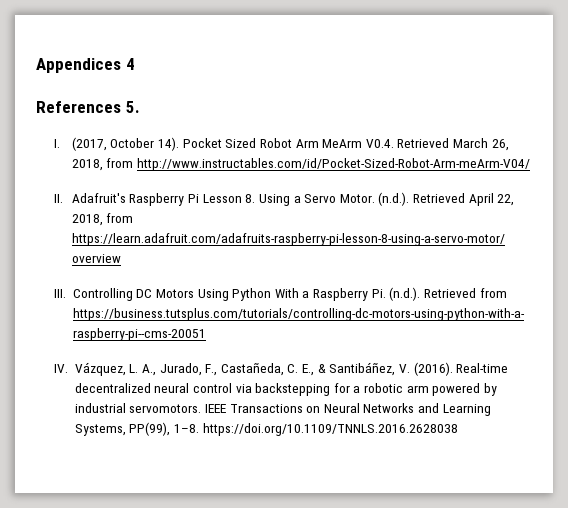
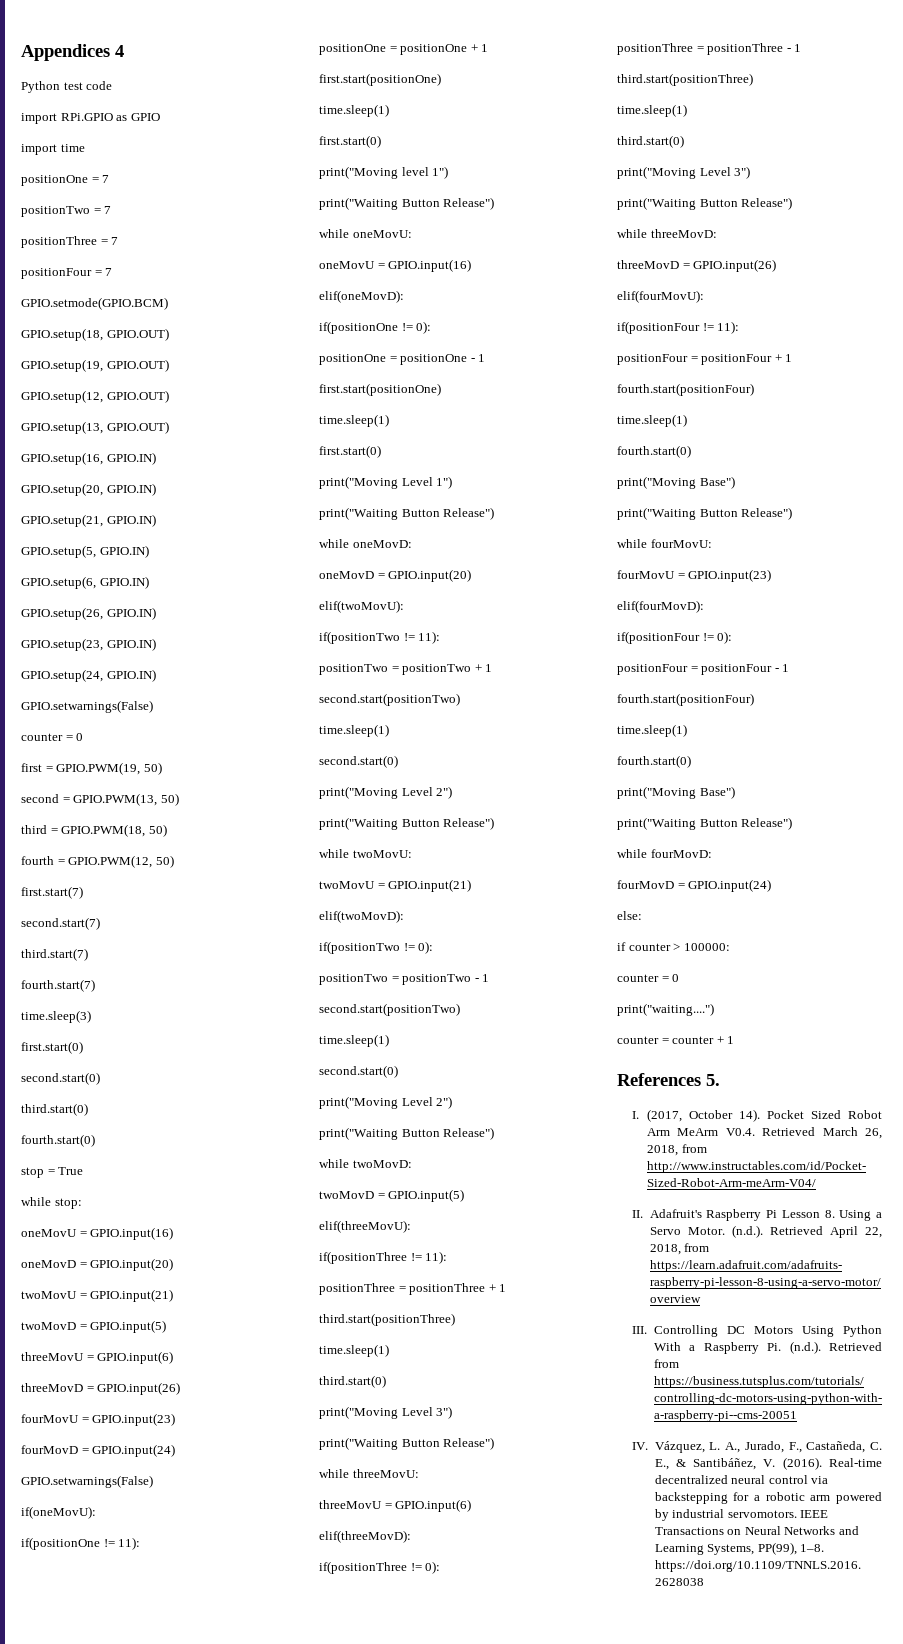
(135, 64) none -> [21,81,113,93] [21,113,160,124] [21,144,85,155] [21,175,110,186] [21,206,112,217] [21,236,119,248] [21,268,113,279] [21,297,168,310] [21,328,169,341] [21,359,169,372] [21,390,169,403] [21,421,169,434] [21,452,156,465] [21,483,156,496] [21,514,156,527] [21,545,149,558] [21,576,149,589] [21,607,156,620] [21,638,156,651] [21,669,156,682] [21,700,153,713] [21,733,84,741] [21,762,162,775] [21,793,179,806] [21,824,167,837] [21,855,174,868] [21,886,83,899] [21,917,100,930] [21,948,88,961] [21,979,95,992] [21,1010,91,1023] [21,1041,83,1054] [21,1072,100,1085] [21,1103,88,1116] [21,1134,95,1147] [21,1167,84,1178] [21,1197,82,1209] [21,1227,174,1240] [21,1258,174,1271] [21,1289,174,1302] [21,1320,167,1333] [21,1351,174,1364] [21,1382,181,1395] [21,1413,176,1426] [21,1444,176,1457] [21,1475,153,1488] [21,1506,96,1519] [21,1537,141,1550] [319,44,489,55] [319,73,441,86] [319,104,389,117] [319,135,381,148] [319,166,449,179] [319,197,495,210] [319,229,412,238] [319,259,472,272] [319,290,404,303] [319,321,432,334] [319,354,486,365] [319,383,441,396] [319,414,389,427] [319,445,381,458] [319,476,453,489] [319,507,495,520] [319,539,412,548] [319,569,472,582] [319,600,404,613] [319,631,441,644] [319,664,493,675] [319,693,460,706] [319,724,389,737] [319,755,398,768] [319,786,453,799] [319,817,495,830] [319,849,412,858] [319,879,472,892] [319,910,404,923] [319,941,434,954] [319,974,490,985] [319,1003,460,1016] [319,1034,389,1047] [319,1065,398,1078] [319,1096,453,1109] [319,1127,495,1140] [319,1159,412,1168] [319,1189,465,1202] [319,1220,411,1233] [319,1251,448,1264] [319,1283,507,1295] [319,1313,455,1326] [319,1344,389,1357] [319,1375,386,1388] [319,1406,453,1419] [319,1437,495,1450] [319,1469,419,1478] [319,1499,472,1512] [319,1530,411,1543] [319,1561,441,1574] [617,43,802,55] [617,73,753,86] [617,104,687,117] [617,135,684,148] [617,166,751,179] [617,197,793,210] [617,229,717,238] [617,259,777,272] [617,290,704,303] [617,321,740,334] [617,354,793,365] [617,383,754,396] [617,414,687,427] [617,445,691,458] [617,476,735,489] [617,507,793,520] [617,539,712,548] [617,569,772,582] [617,600,704,613] [617,631,733,644] [617,664,790,675] [617,693,754,706] [617,724,687,737] [617,755,691,768] [617,786,735,799] [617,817,793,830] [617,849,712,858] [617,879,772,892] [617,911,642,920] [617,942,730,951] [617,974,680,982] [617,1003,714,1016] [617,1036,735,1044] // Python test code // import RPi.GPIO as GPIO // import time // positionOne = 7 // positionTwo = 7 // positionThree = 7 // positionFour = 7 // GPIO.setmode(GPIO.BCM) // GPIO.setup(18, GPIO.OUT) // GPIO.setup(19, GPIO.OUT) // GPIO.setup(12, GPIO.OUT) // GPIO.setup(13, GPIO.OUT) // GPIO.setup(16, GPIO.IN) // GPIO.setup(20, GPIO.IN) // GPIO.setup(21, GPIO.IN) // GPIO.setup(5, GPIO.IN) // GPIO.setup(6, GPIO.IN) // GPIO.setup(26, GPIO.IN) // GPIO.setup(23, GPIO.IN) // GPIO.setup(24, GPIO.IN) // GPIO.setwarnings(False) // counter = 0 // first = GPIO.PWM(19, 50) // second = GPIO.PWM(13, 50) // third = GPIO.PWM(18, 50) // fourth = GPIO.PWM(12, 50) // first.start(7) // second.start(7) // third.start(7) // fourth.start(7) // time.sleep(3) // first.start(0) // second.start(0) // third.start(0) // fourth.start(0) // stop = True // while stop: // oneMovU = GPIO.input(16) // oneMovD = GPIO.input(20) // twoMovU = GPIO.input(21) // twoMovD = GPIO.input(5) // threeMovU = GPIO.input(6) // threeMovD = GPIO.input(26) // fourMovU = GPIO.input(23) // fourMovD = GPIO.input(24) // GPIO.setwarnings(False) // if(oneMovU): // if(positionOne != 11): // positionOne = positionOne + 1 // first.start(positionOne) // time.sleep(1) // first.start(0) // print("Moving level 1") // print("Waiting Button Release") // while oneMovU: // oneMovU = GPIO.input(16) // elif(oneMovD): // if(positionOne != 0): // positionOne = positionOne - 1 // first.start(positionOne) // time.sleep(1) // first.start(0) // print("Moving Level 1") // print("Waiting Button Release") // while oneMovD: // oneMovD = GPIO.input(20) // elif(twoMovU): // if(positionTwo != 11): // positionTwo = positionTwo + 1 // second.start(positionTwo) // time.sleep(1) // second.start(0) // print("Moving Level 2") // print("Waiting Button Release") // while twoMovU: // twoMovU = GPIO.input(21) // elif(twoMovD): // if(positionTwo != 0): // positionTwo = positionTwo - 1 // second.start(positionTwo) // time.sleep(1) // second.start(0) // print("Moving Level 2") // print("Waiting Button Release") // while twoMovD: // twoMovD = GPIO.input(5) // elif(threeMovU): // if(positionThree != 11): // positionThree = positionThree + 1 // third.start(positionThree) // time.sleep(1) // third.start(0) // print("Moving Level 3") // print("Waiting Button Release") // while threeMovU: // threeMovU = GPIO.input(6) // elif(threeMovD): // if(positionThree != 0): // positionThree = positionThree - 1 // third.start(positionThree) // time.sleep(1) // third.start(0) // print("Moving Level 3") // print("Waiting Button Release") // while threeMovD: // threeMovD = GPIO.input(26) // elif(fourMovU): // if(positionFour != 11): // positionFour = positionFour + 1 // fourth.start(positionFour) // time.sleep(1) // fourth.start(0) // print("Moving Base") // print("Waiting Button Release") // while fourMovU: // fourMovU = GPIO.input(23) // elif(fourMovD): // if(positionFour != 0): // positionFour = positionFour - 1 // fourth.start(positionFour) // time.sleep(1) // fourth.start(0) // print("Moving Base") // print("Waiting Button Release") // while fourMovD: // fourMovD = GPIO.input(24) // else: // if counter > 100000: // counter = 0 // print("waiting....") // counter = counter + 1

